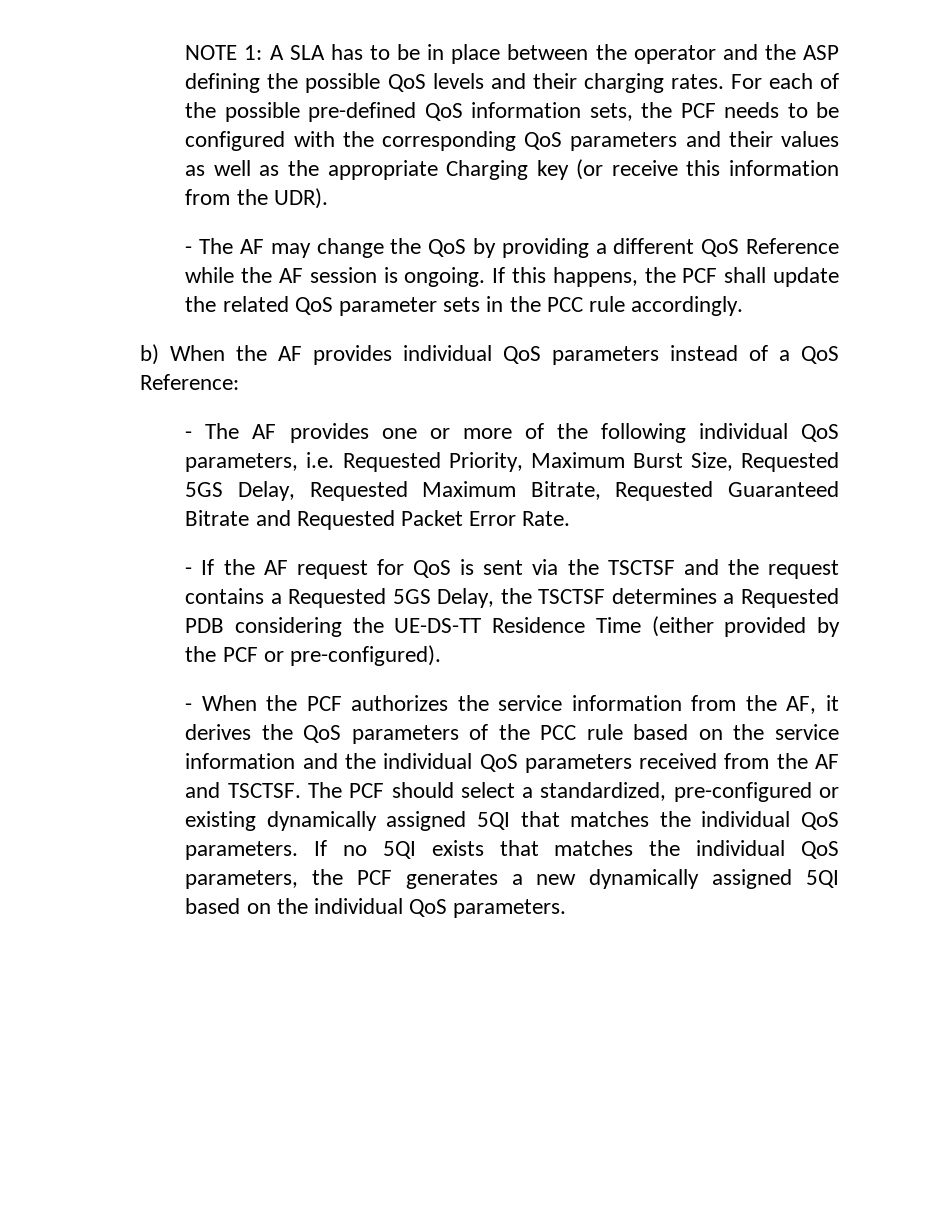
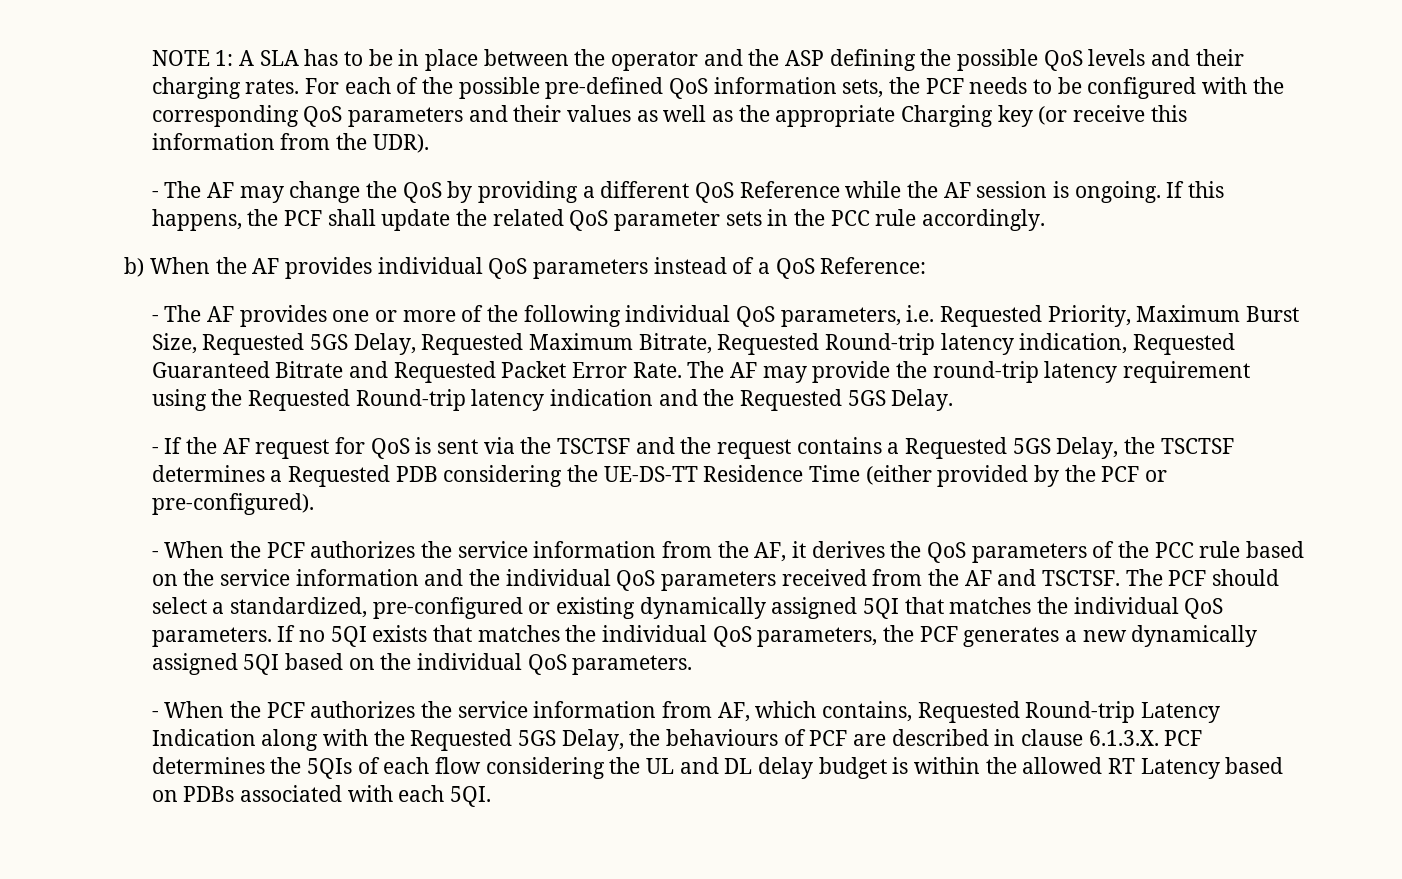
(714, 491) none -> [825,333,1236,355] Round-trip latency indication, Requested
(571, 518) none -> [687,361,1251,383] [151,389,954,411] The AF may provide the round-trip latency requirement using the Requested Round-trip latency indication and the Requested 5GS Delay.
(567, 908) none -> [151,701,1221,723] [151,729,1203,751] [151,757,1284,779] [151,785,492,807] // - When the PCF authorizes the service information from AF, which contains, Requested Round-trip Latency Indication along with the Requested 5GS Delay, the behaviours of PCF are described in clause 6.1.3.X. PCF determines the 5QIs of each flow considering the UL and DL delay budget is within the allowed RT Latency based on PDBs associated with each 5QI.

